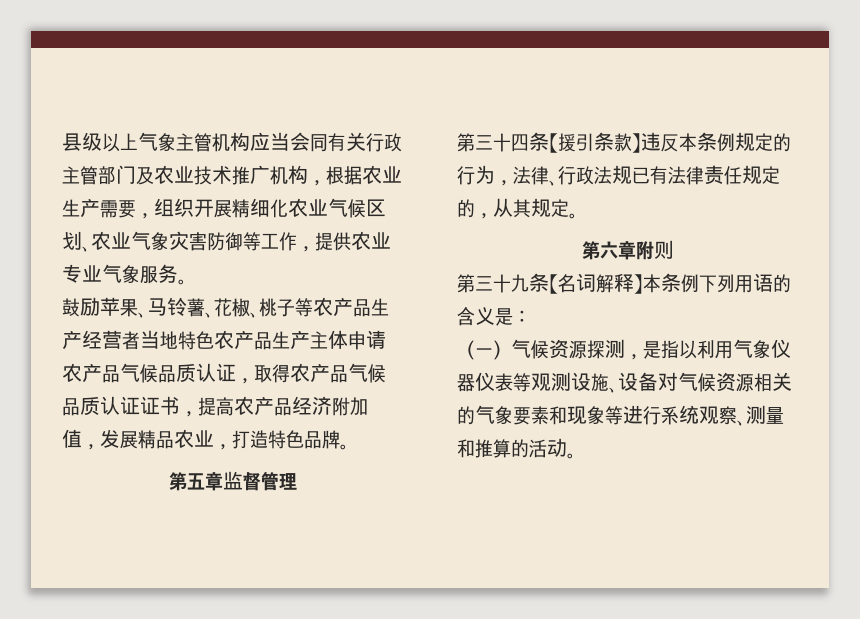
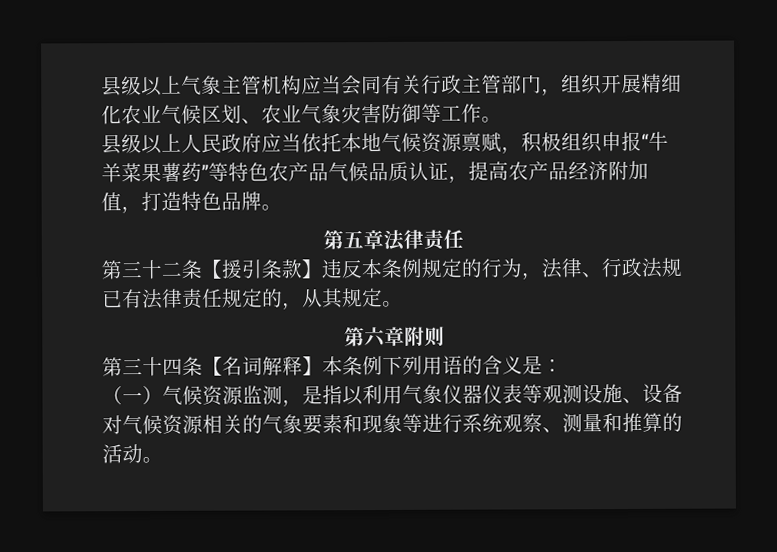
[136,165,402,186] [62,198,136,218] 及农业技术推广机构，根据农业生产需要 -> (542, 84) none
[297,231,391,252] [62,264,187,285] [62,297,389,318] [62,330,386,350] [62,363,386,384] [62,396,180,416] ，提供农业专业气象服务。 // 鼓励苹果、马铃薯、花椒、桃子等农产品生产经营者当地特色农产品生产主体申请农产品气候品质认证，取得农产品气候品质认证证书 -> [481,116,502,123] [101,131,669,155] [101,161,449,183] 。 // 县级以上人民政府应当依托本地气候资源禀赋，积极组织申报“牛羊菜果薯药”等特色农产品气候品质认证
[100,429,232,450] 发展精品农业， -> (142, 210) none
[222,471,297,491] [457,133,529,152] 监督管理 // 第三十四 -> [382,229,464,252] [101,259,183,280] 法律责任 // 第三十二
[511,274,529,292] 九 -> [162,358,183,375] 四
[587,340,605,359] 探 -> [242,385,263,404] 监

